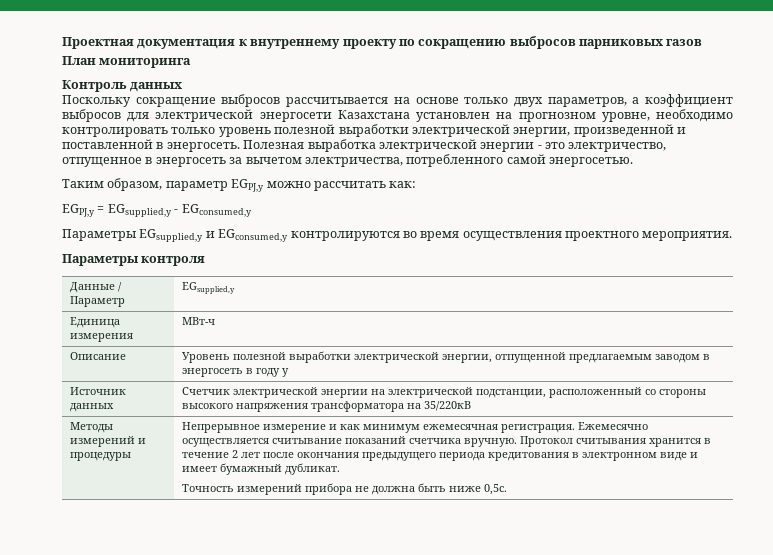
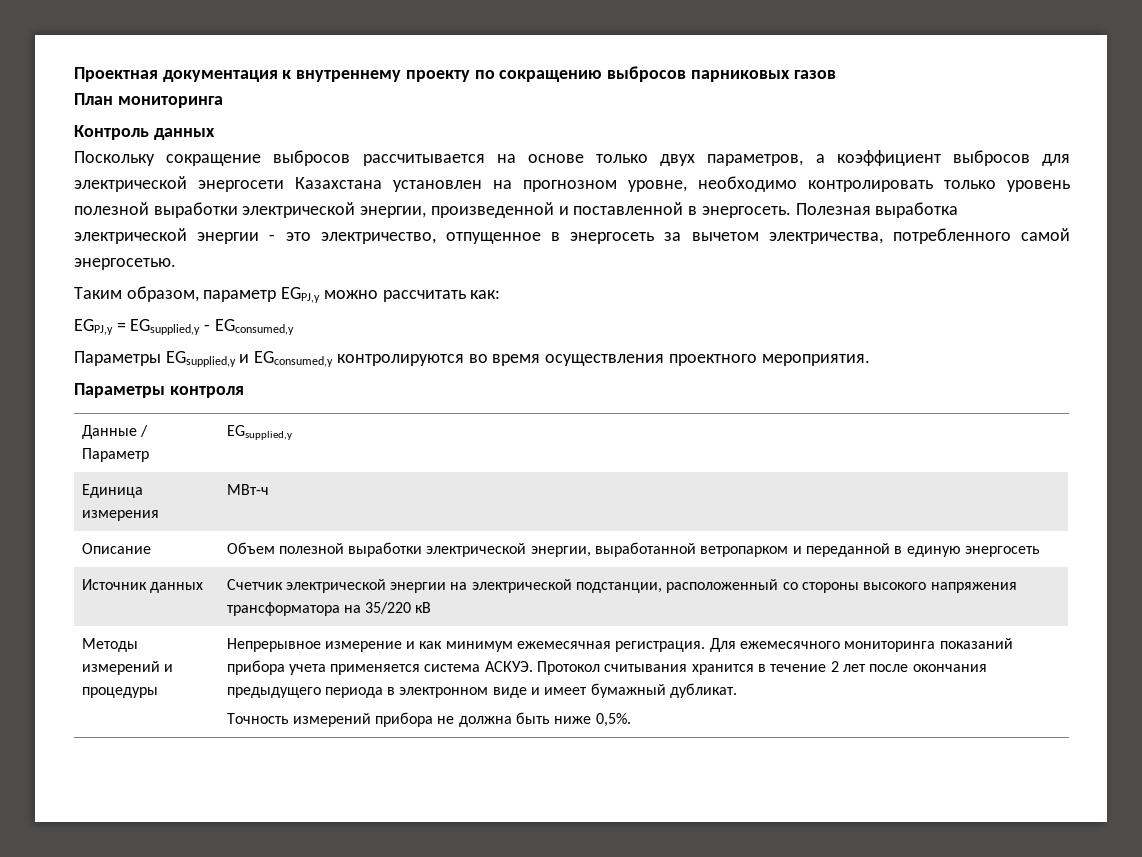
[182,351,711,363] [182,368,290,377] Уровень полезной выработки электрической энергии, отпущенной предлагаемым заводом в энергосеть в году y -> [226,542,1041,557] Объем полезной выработки электрической энергии, выработанной ветропарком и переданной в единую энергосеть
[424,401,472,411] 35/220кВ -> [365,602,432,614] 35/220 кВ
[578,422,649,430] [182,436,518,447] Ежемесячно осуществляется считывание показаний счетчика вручную. -> [709,638,1013,652] [226,660,533,675] Для ежемесячного мониторинга показаний прибора учета применяется система АСКУЭ.
[488,452,570,461] кредитования -> (383, 692) none
[484,484,508,495] 0,5с. -> [595,713,631,727] 0,5%.

